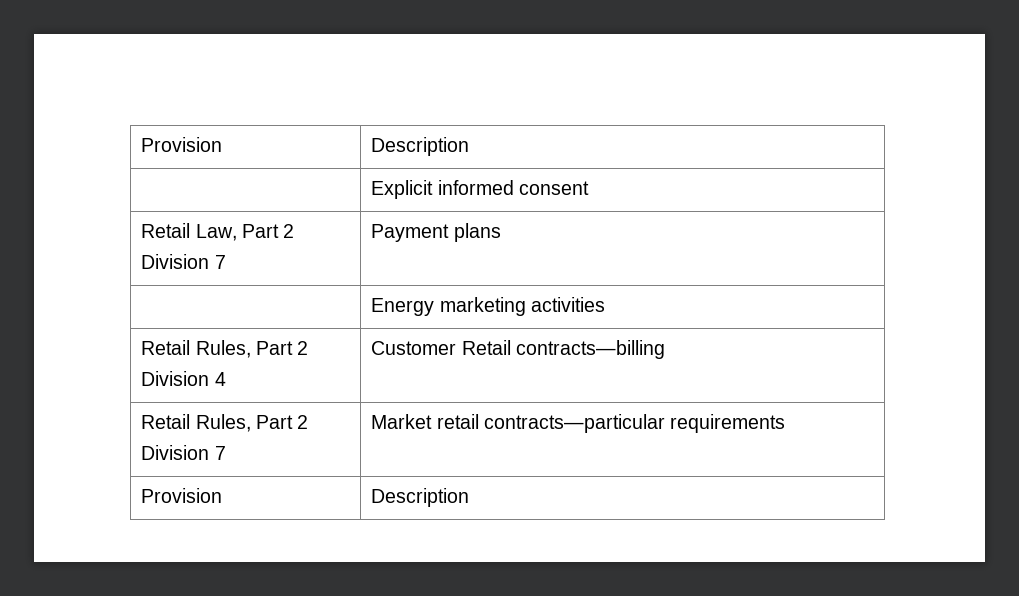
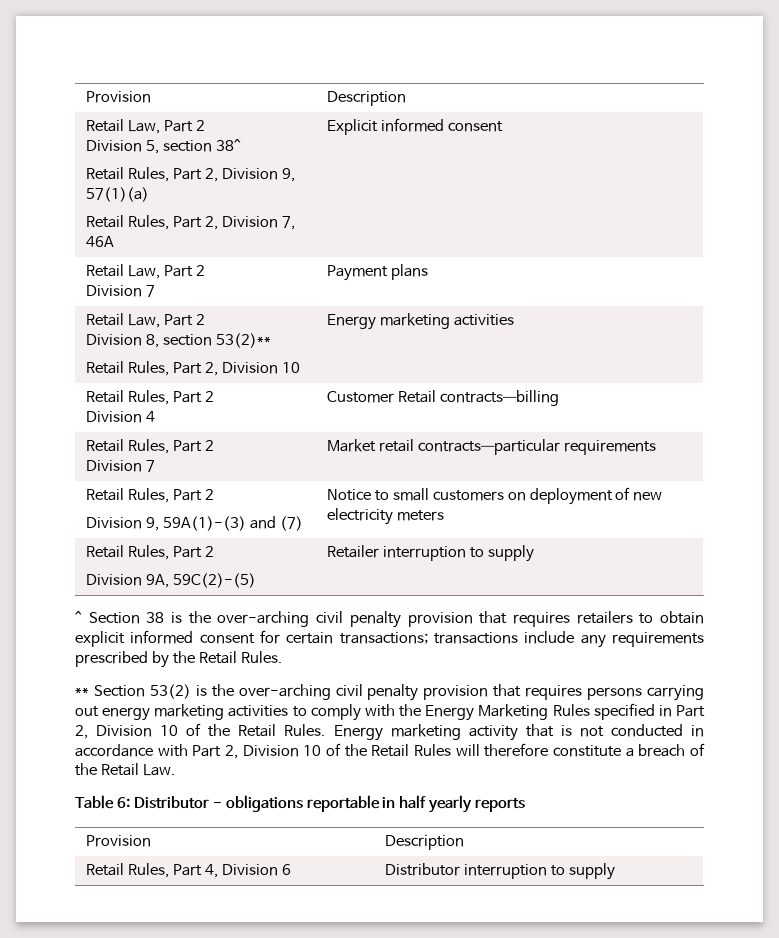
[141,137,223,152] [371,137,470,156] Provision | Description // -> [85,91,151,103] [326,91,406,106] [85,119,205,134] [85,139,241,154] [85,167,295,182] [85,187,149,202] [85,215,295,230] [85,236,114,247] Provision | Description // Retail Law, Part 2 // Division 5, section 38^ // Retail Rules, Part 2, Division 9, 57(1)(a) // Retail Rules, Part 2, Division 7, 46A
(501, 232) none -> [85,313,205,328] [85,333,271,348] [85,361,300,376] Retail Law, Part 2 // Division 8, section 53(2)** // Retail Rules, Part 2, Division 10
[141,488,223,503] [371,488,470,507] Provision | Description -> [85,488,214,503] [85,516,303,531] [326,487,663,505] [326,508,444,525] [85,545,214,560] [85,573,256,588] [326,545,534,562] [75,611,704,628] [75,630,704,648] [75,651,282,668] [75,684,704,701] [75,703,705,721] [75,723,704,741] [75,743,705,759] [75,763,175,776] [75,795,526,813] [85,835,151,847] [384,835,464,850] [85,863,291,878] [384,863,615,880] Retail Rules, Part 2 // Division 9, 59A(1)-(3) and (7) | Notice to small customers on deployment of new electricity meters // Retail Rules, Part 2 // Division 9A, 59C(2)-(5) | Retailer interruption to supply // ^ Section 38 is the over-arching civil penalty provision that requires retailers to obtain explicit informed consent for certain transactions; transactions include any requirements prescribed by the Retail Rules. // ** Section 53(2) is the over-arching civil penalty provision that requires persons carrying out energy marketing activities to comply with the Energy Marketing Rules specified in Part 2, Division 10 of the Retail Rules. Energy marketing activity that is not conducted in accordance with Part 2, Division 10 of the Retail Rules will therefore constitute a breach of the Retail Law. // Table 6: Distributor - obligations reportable in half yearly reports // Provision | Description // Retail Rules, Part 4, Division 6 | Distributor interruption to supply

